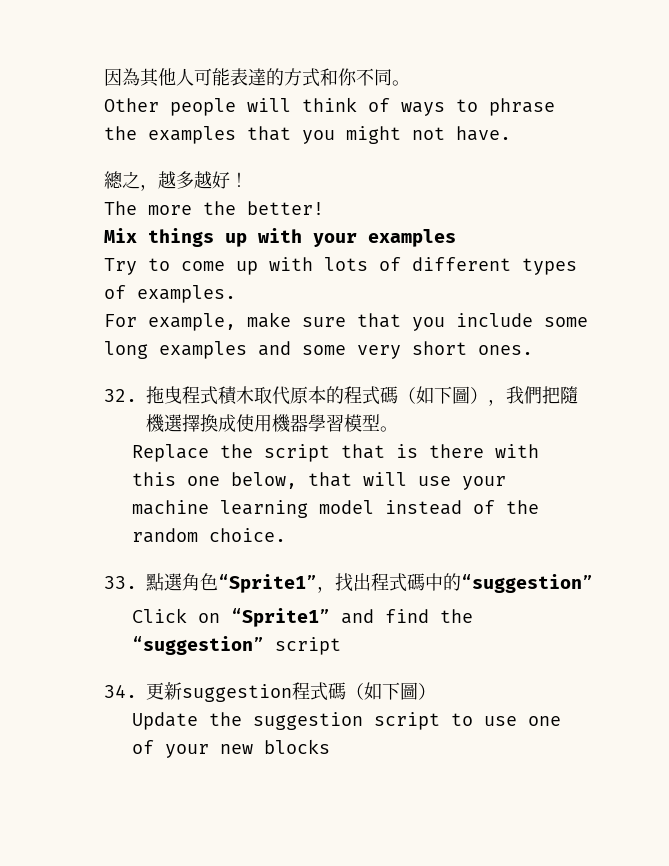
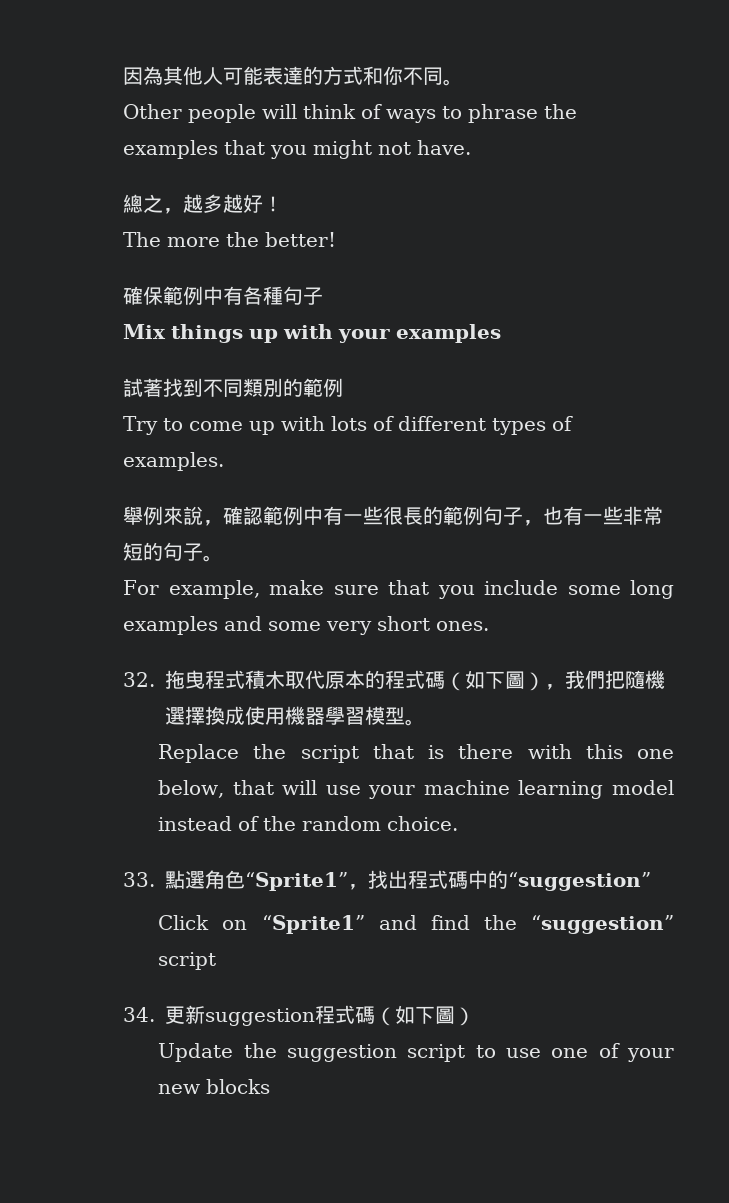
(324, 208) none -> [123,286,324,305] // 確保範例中有各種句子
(456, 238) none -> [123,378,344,397] // 試著找到不同類別的範例
(236, 294) none -> [123,506,664,526] [123,542,224,562] // 舉例來說，確認範例中有一些很長的範例句子，也有一些非常短的句子。

